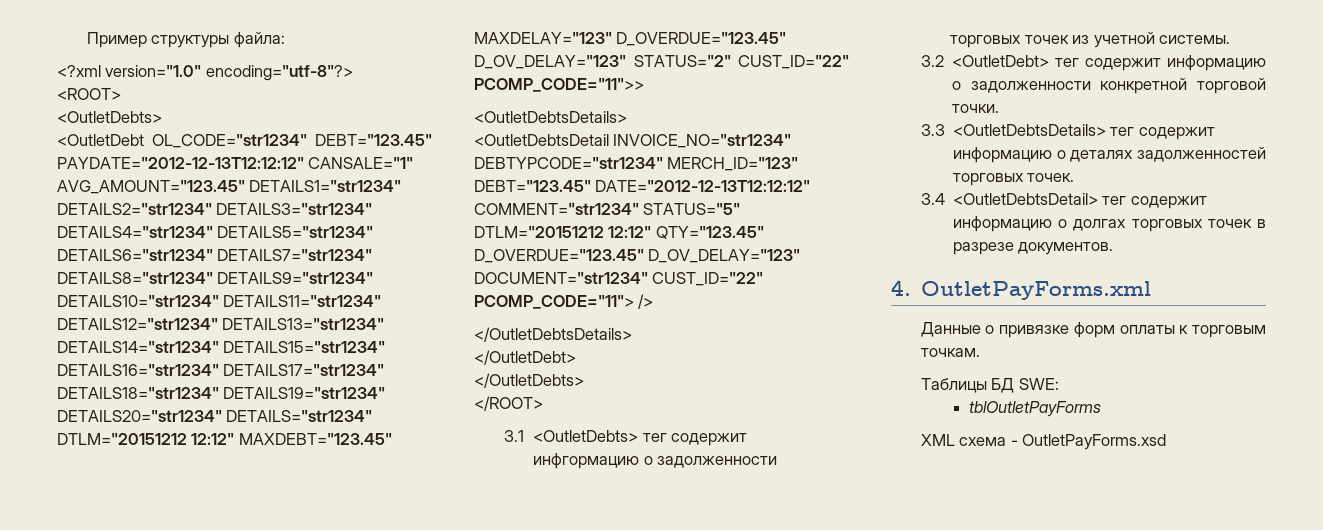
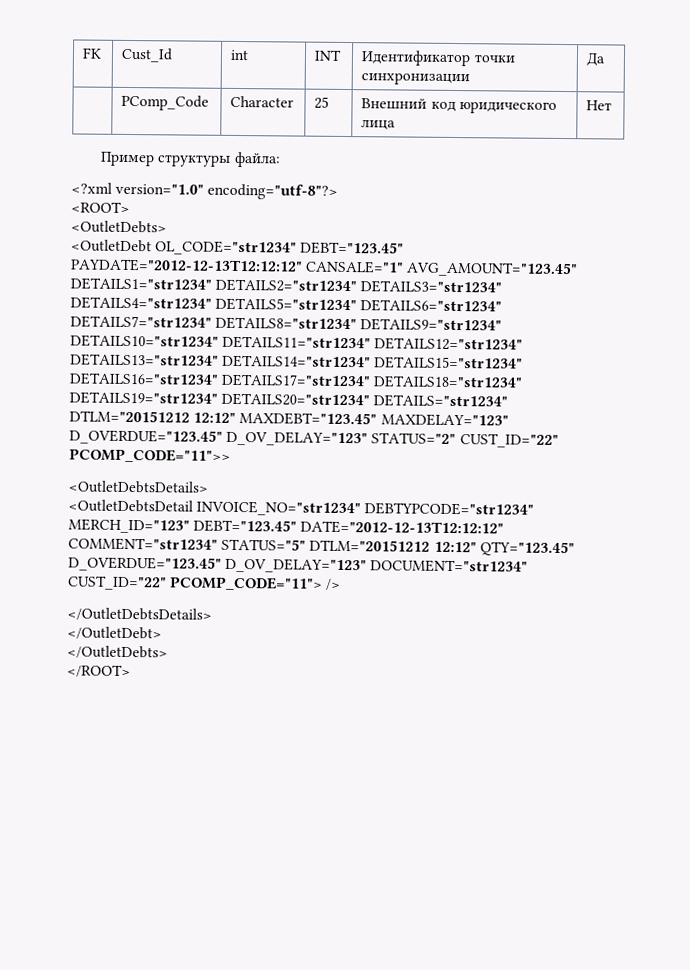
(86, 40) none -> [82,47,103,59] [121,47,174,63] [230,49,250,61] [314,49,343,61] [361,50,515,67] [361,72,471,86] [586,52,607,67] [121,94,210,111] [230,95,295,108] [314,96,330,109] [361,98,557,114] [361,120,397,131] [586,100,613,111] FK | Cust_Id | int | INT | Идентификатор точки синхронизации | Да // | PComp_Code | Character | 25 | Внешний код юридического лица | Нет //
[503,430,748,446] [533,453,778,469] [950,32,1231,48] [920,55,1266,71] [951,78,1266,94] [951,104,999,113] [920,124,1215,140] [952,147,1266,163] [952,173,1075,186] [920,193,1207,209] [952,216,1266,232] [952,242,1114,255] [891,280,1151,300] [920,322,1266,338] [920,348,980,357] [920,378,1059,393] [968,401,1101,417] [920,434,1167,450] // 3.1 <OutletDebts> тег содержит инфгормацию о задолженности торговых точек из учетной системы. // 3.2 <OutletDebt> тег содержит информацию о задолженности конкретной торговой точки. // 3.3 <OutletDebtsDetails> тег содержит информацию о деталях задолженностей торговых точек. // 3.4 <OutletDebtsDetail> тег содержит информацию о долгах торговых точек в разрезе документов. // 4. OutletPayForms.xml // Данные о привязке форм оплаты к торговым точкам. // Таблицы БД SWE: // tblOutletPayForms // XML схема - OutletPayForms.xsd -> (131, 671) none

